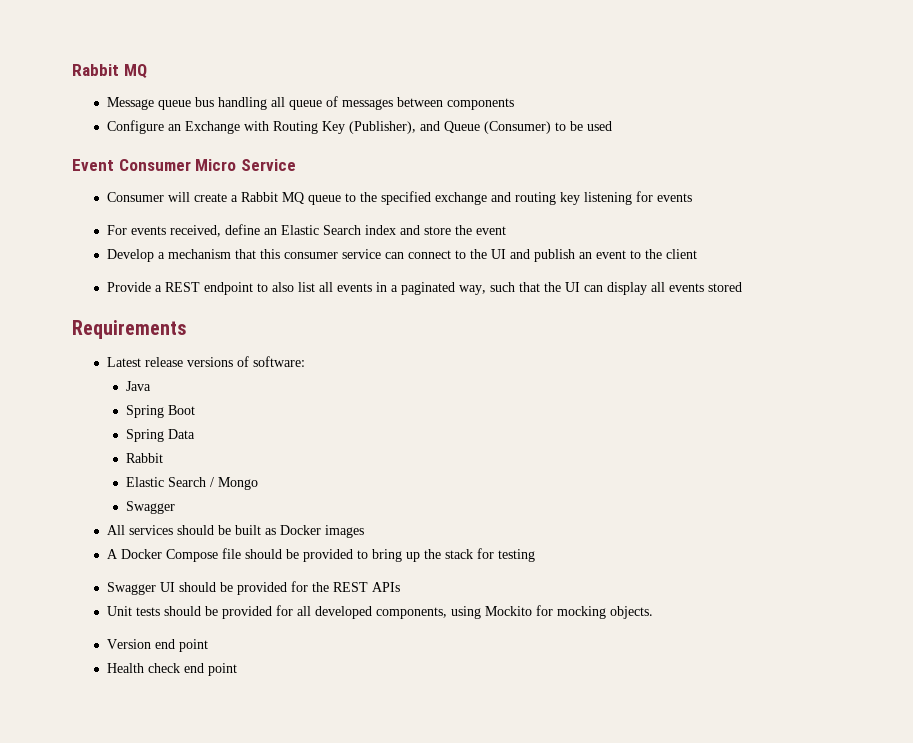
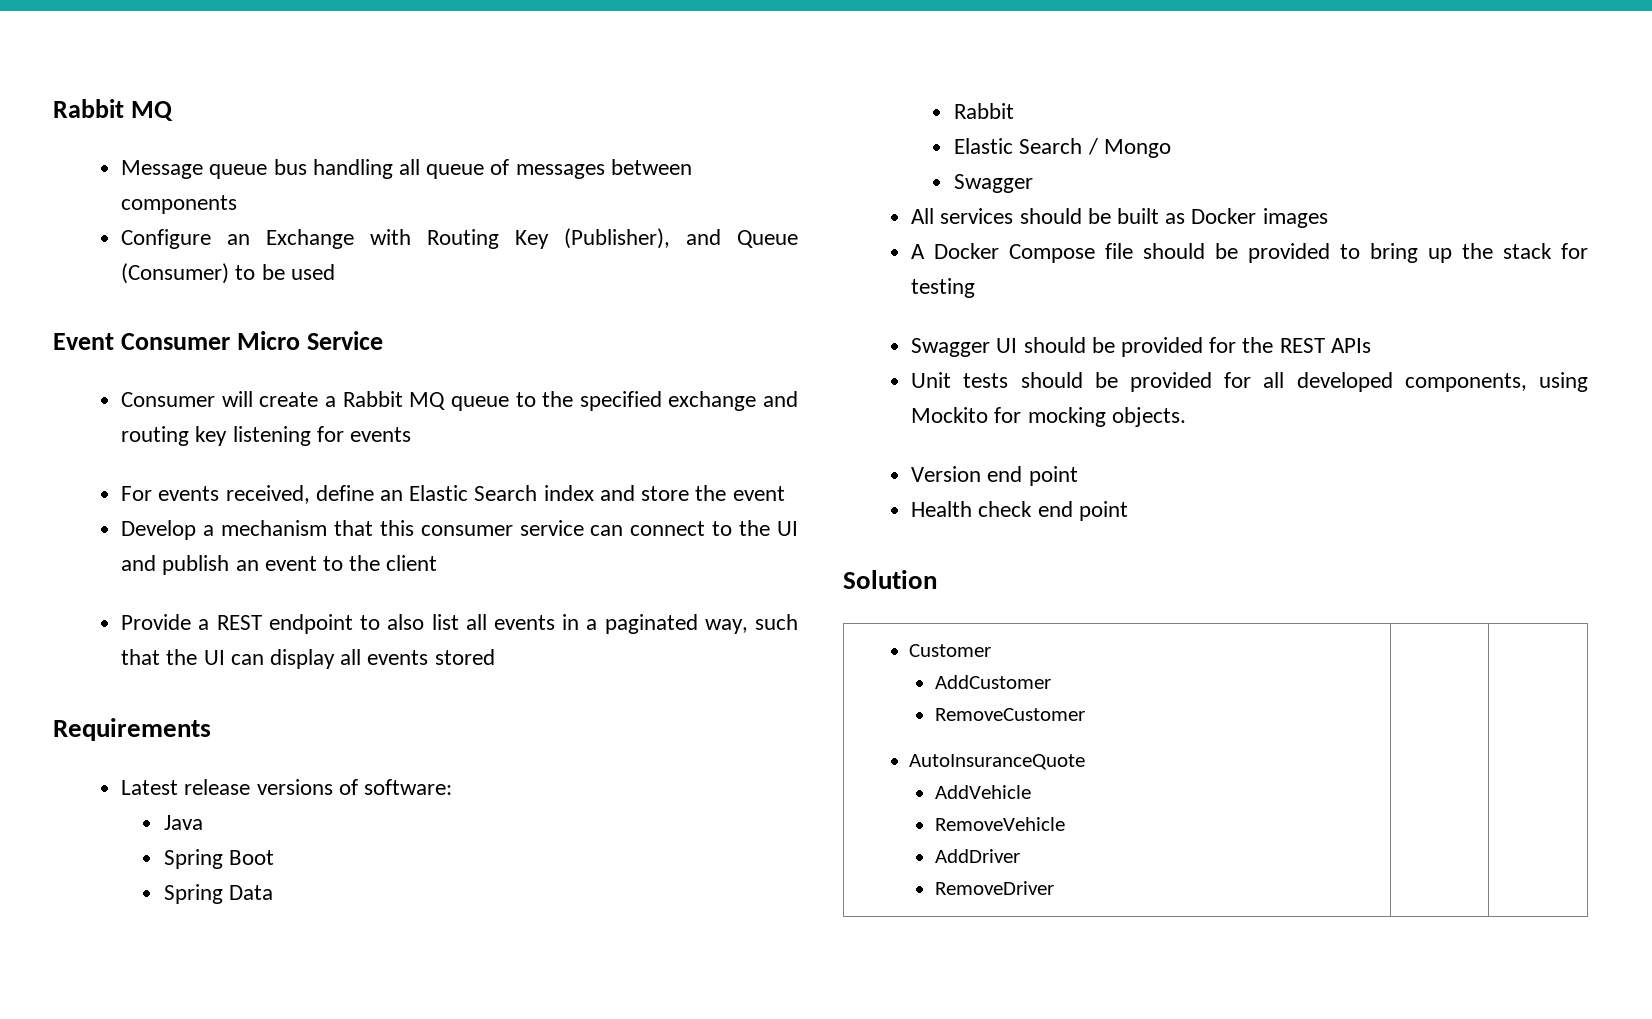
(237, 669) none -> [843,570,937,589] [908,644,991,657] [934,675,1051,689] [934,708,1085,721] [908,754,1085,770] [934,785,1031,799] [934,817,1065,831] [934,849,1020,863] [934,881,1054,895] // Solution // Customer // AddCustomer // RemoveCustomer // AutoInsuranceQuote // AddVehicle // RemoveVehicle // AddDriver // RemoveDriver | |

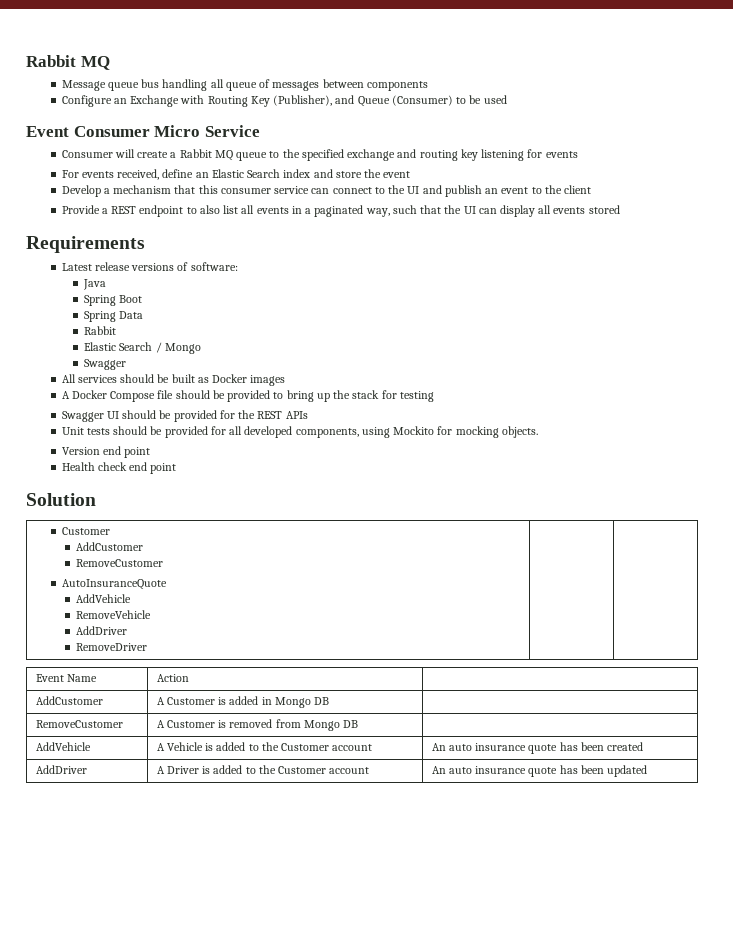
(1054, 888) none -> [35,674,97,682] [156,674,189,682] [35,696,103,705] [156,696,329,708] [35,720,123,728] [156,719,358,731] [35,742,91,751] [156,742,373,751] [431,742,643,754] [35,765,87,774] [156,765,370,774] [431,765,647,777] // Event Name | Action | // AddCustomer | A Customer is added in Mongo DB | // RemoveCustomer | A Customer is removed from Mongo DB | // AddVehicle | A Vehicle is added to the Customer account | An auto insurance quote has been created // AddDriver | A Driver is added to the Customer account | An auto insurance quote has been updated

